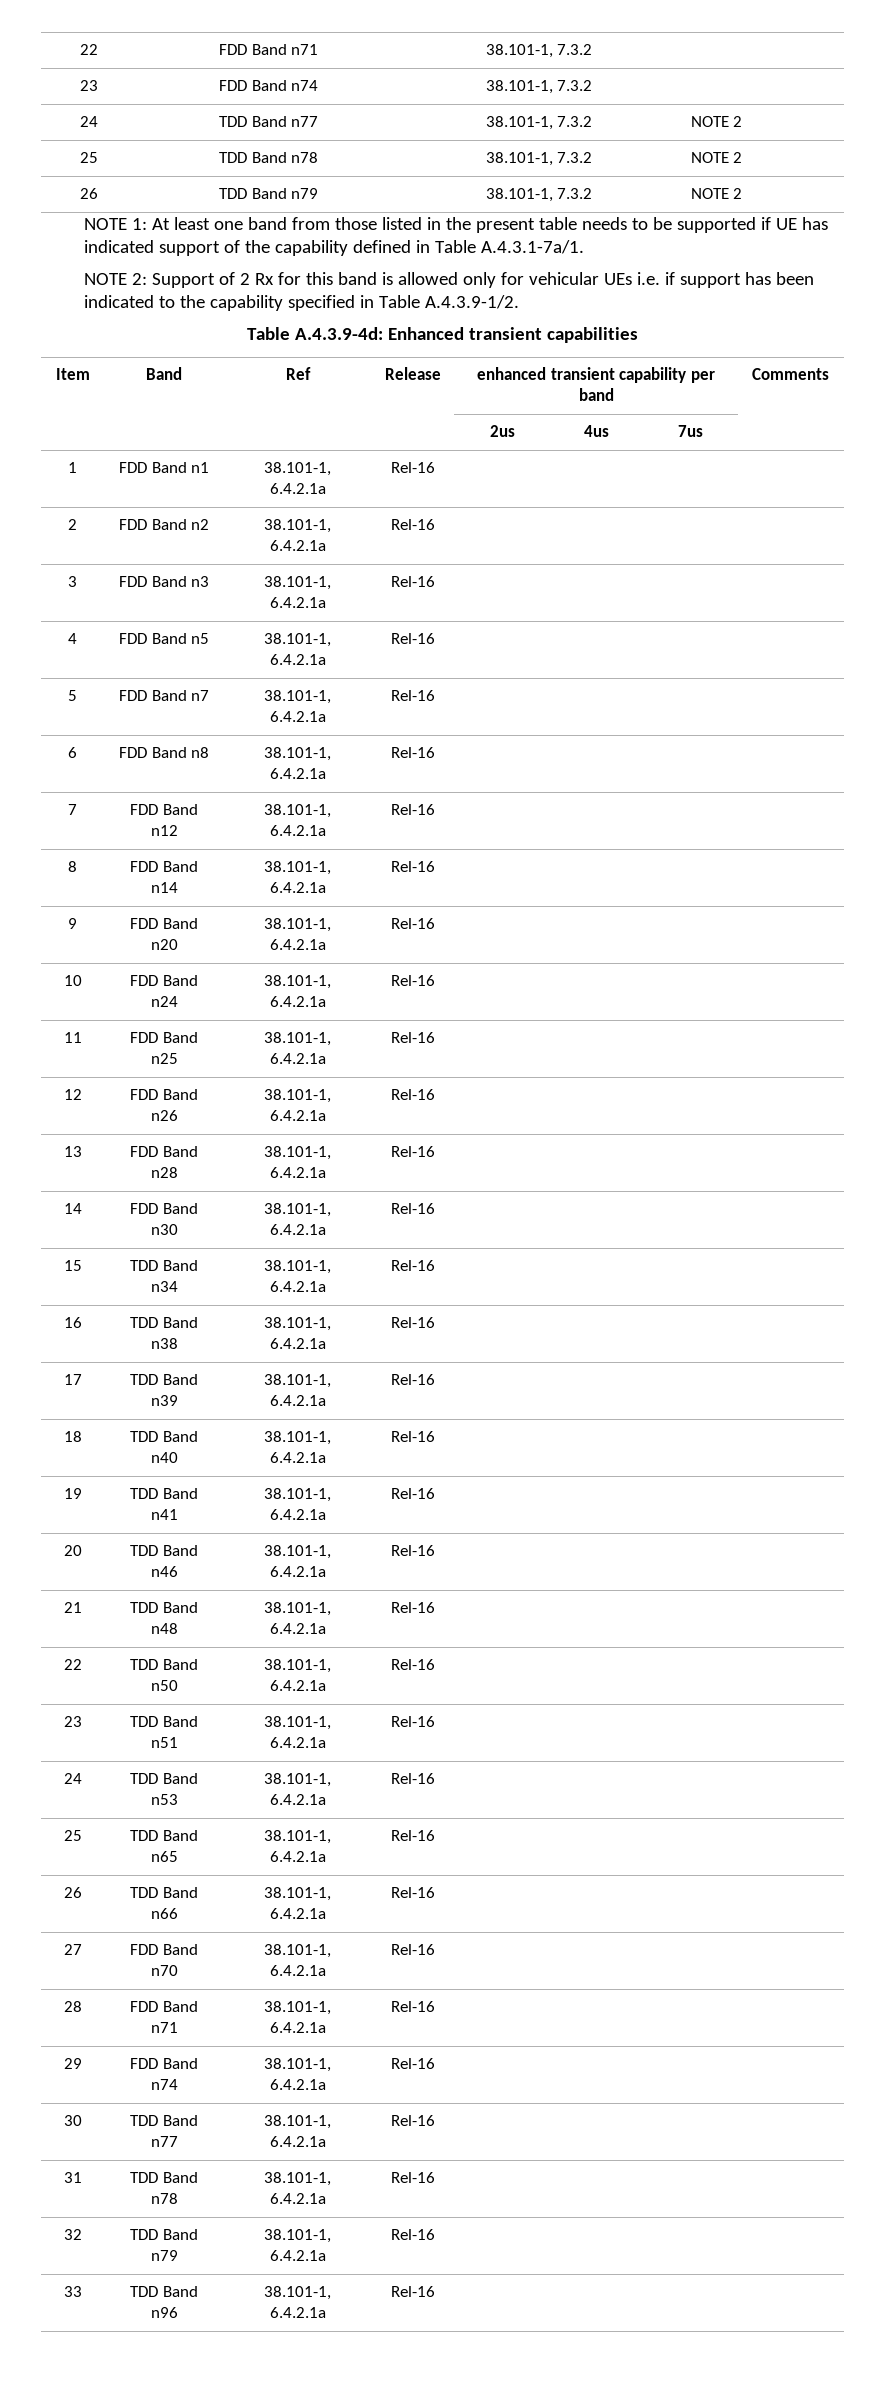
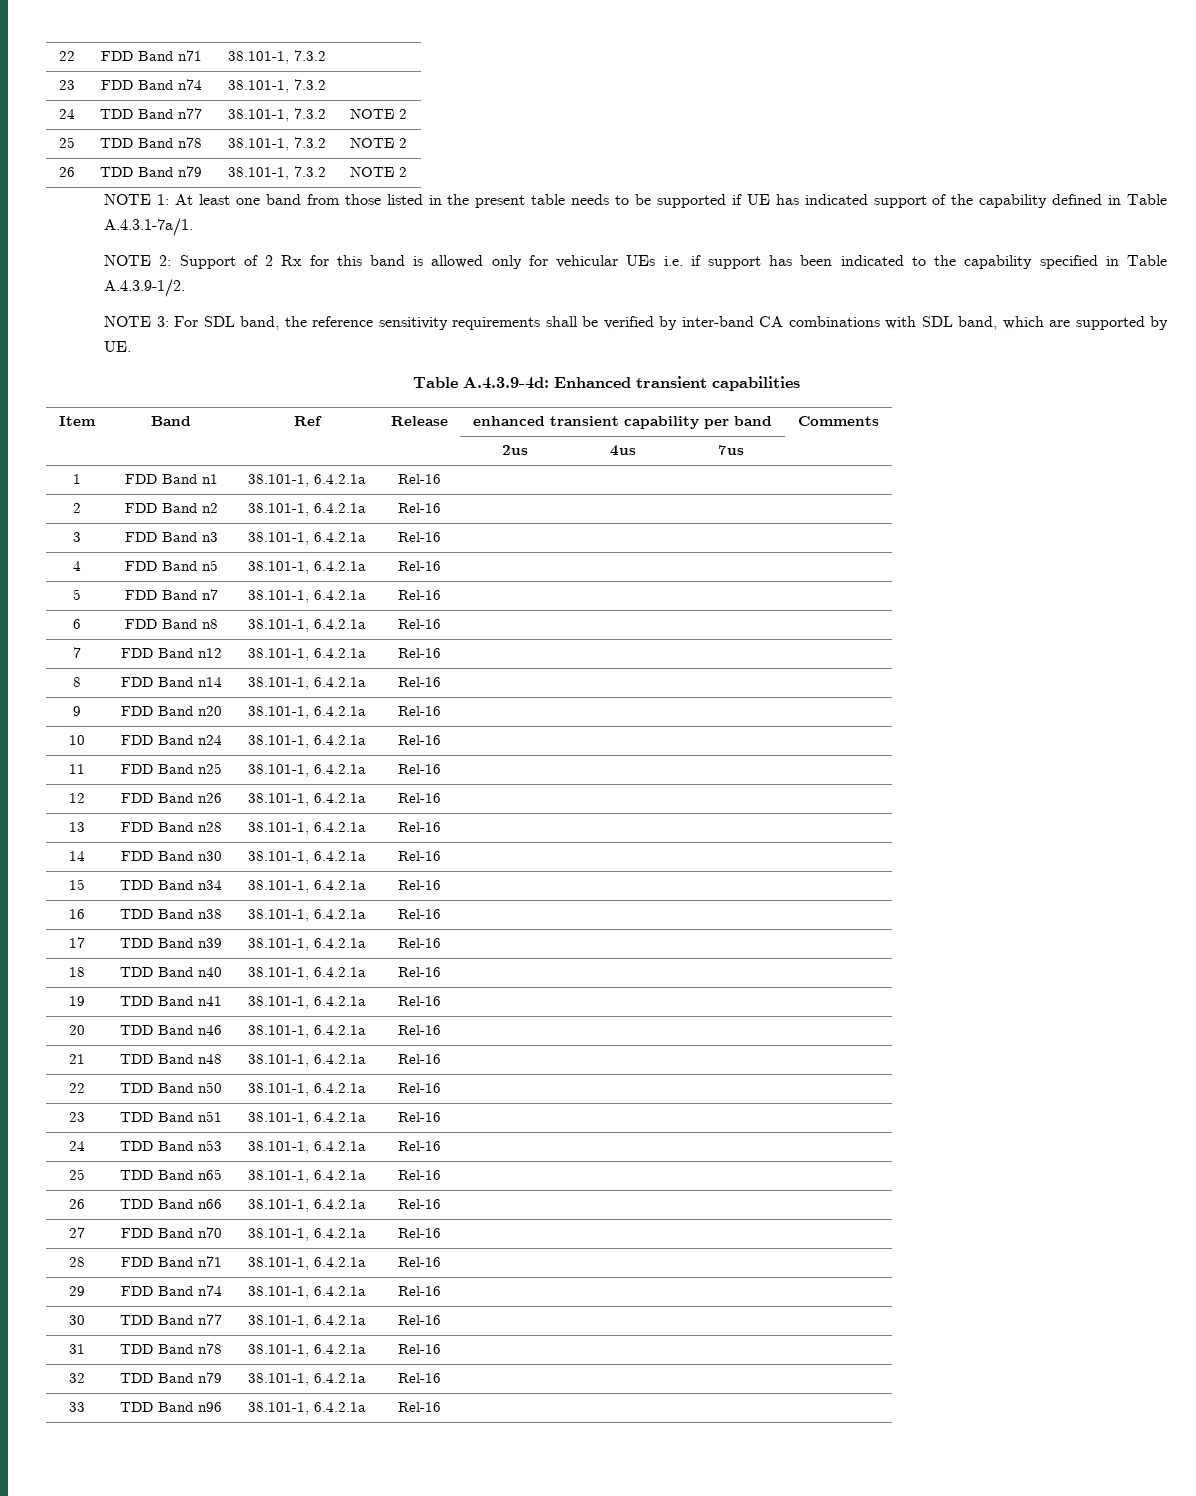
(519, 302) none -> [104,316,1168,330] [104,341,132,352] // NOTE 3: For SDL band, the reference sensitivity requirements shall be verified by inter-band CA combinations with SDL band, which are supported by UE.

